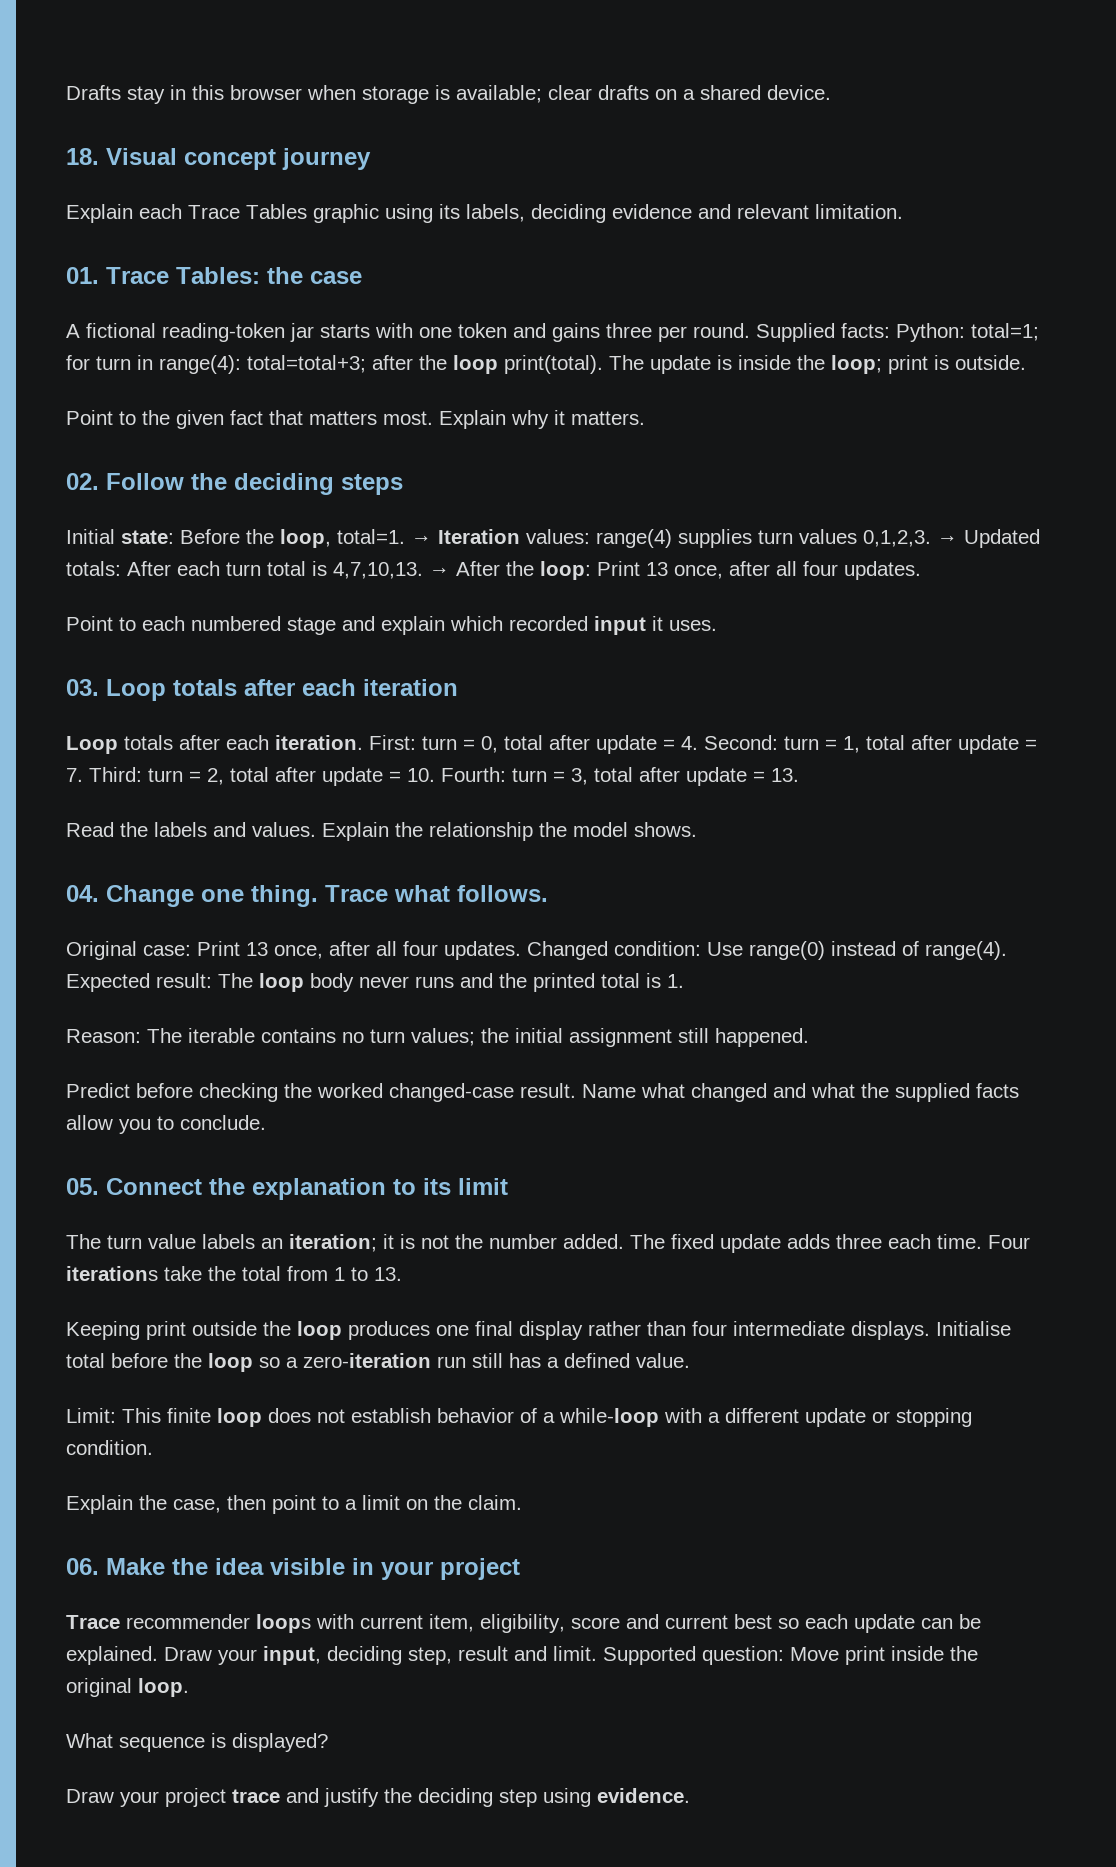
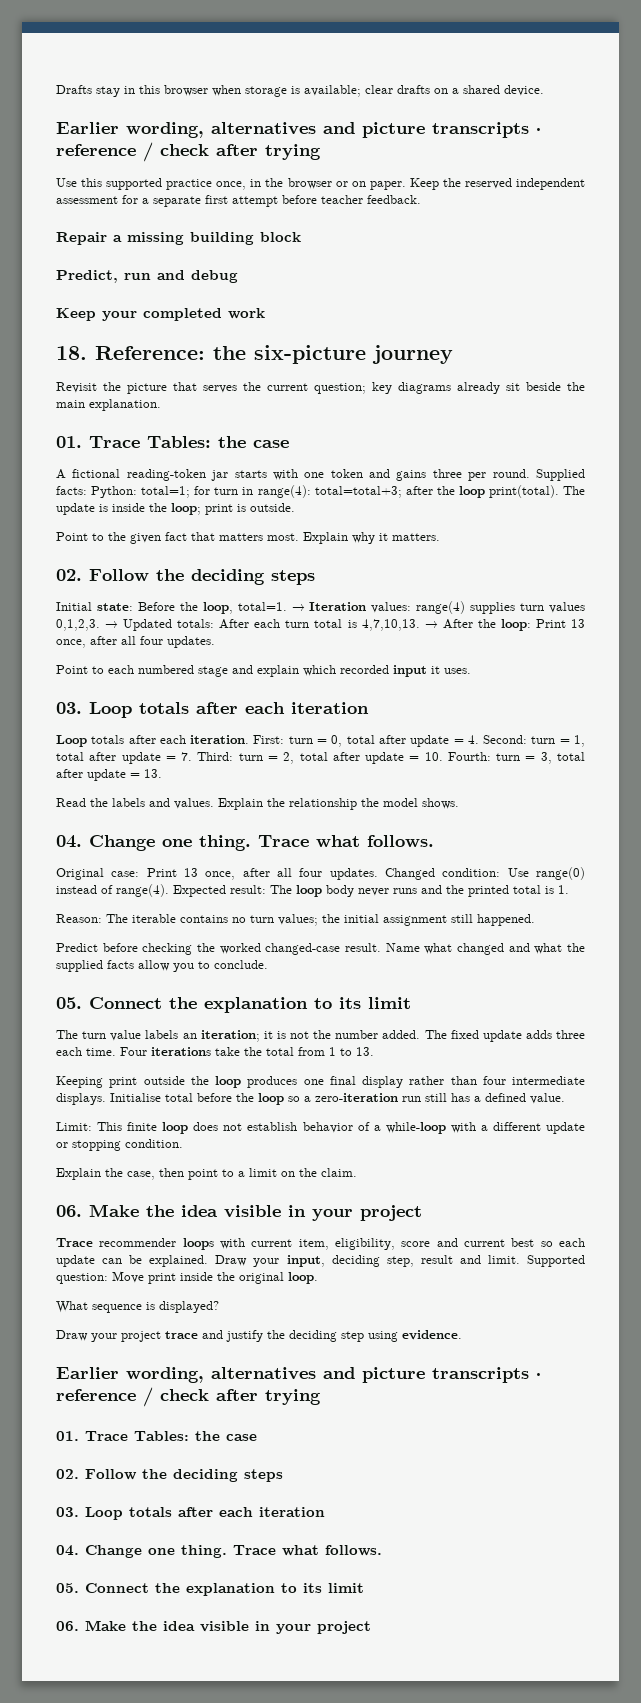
[66,148,371,170] [66,204,903,223] 18. Visual concept journey // Explain each Trace Tables graphic using its labels, deciding evidence and relevant limitation. -> [56,122,541,138] [56,142,321,162] [56,178,585,190] [56,195,421,207] [56,232,301,245] [56,270,238,283] [56,308,265,321] [56,345,453,364] [56,382,585,394] [56,399,161,411] Earlier wording, alternatives and picture transcripts · reference / check after trying // Use this supported practice once, in the browser or on paper. Keep the reserved independent assessment for a separate first attempt before teacher feedback. // Repair a missing building block // Predict, run and debug // Keep your completed work // 18. Reference: the six-picture journey // Revisit the picture that serves the current question; key diagrams already sit beside the main explanation.
(690, 1795) none -> [56,1367,541,1383] [56,1387,321,1407] [56,1431,257,1441] [56,1469,283,1482] [56,1507,325,1520] [56,1545,382,1558] [56,1583,364,1596] [56,1620,371,1634] // Earlier wording, alternatives and picture transcripts · reference / check after trying // 01. Trace Tables: the case // 02. Follow the deciding steps // 03. Loop totals after each iteration // 04. Change one thing. Trace what follows. // 05. Connect the explanation to its limit // 06. Make the idea visible in your project

